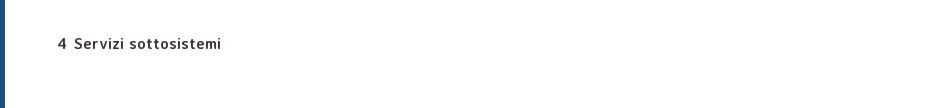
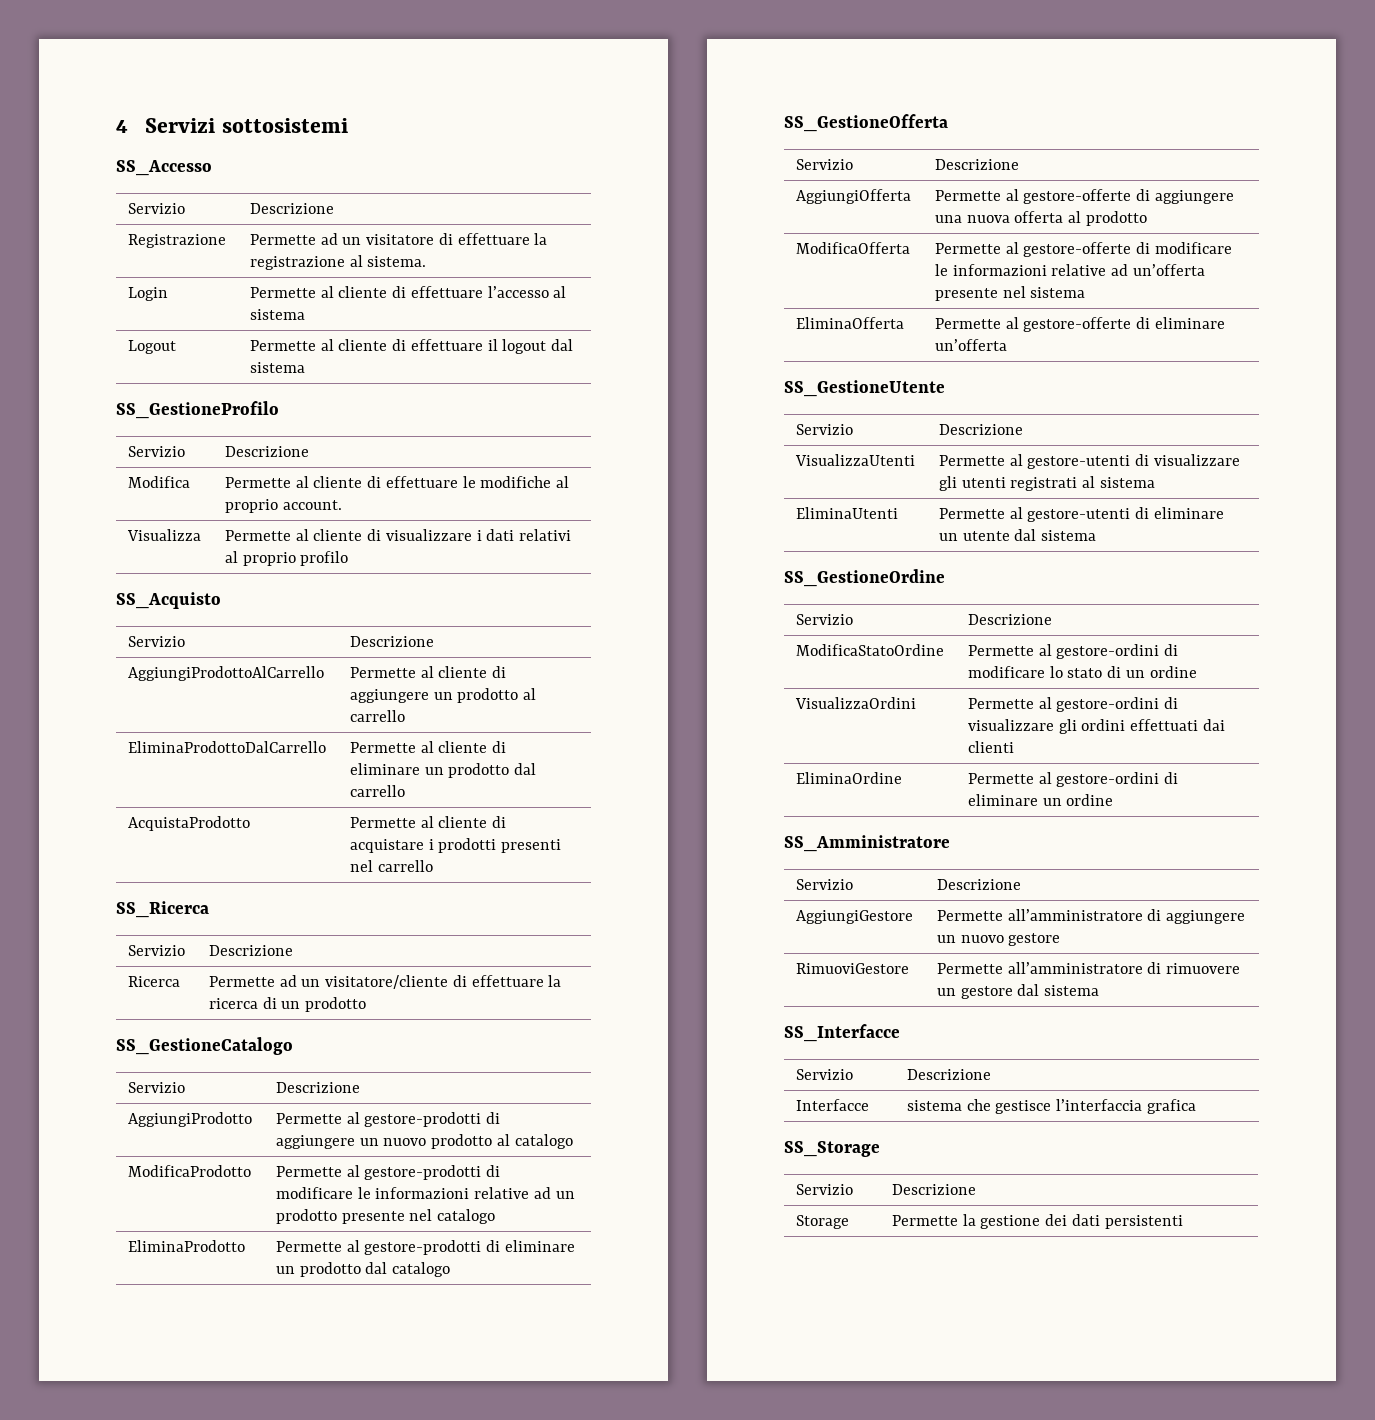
(221, 43) none -> [116,160,212,176] [127,203,185,214] [249,203,334,214] [127,234,226,248] [249,233,548,245] [249,255,427,270] [127,287,168,301] [249,286,567,298] [249,309,305,320] [127,340,176,354] [249,339,574,354] [249,362,305,373] [116,401,279,419] [127,446,185,457] [224,446,309,457] [127,476,190,488] [224,476,570,488] [224,499,342,513] [126,529,201,541] [224,529,572,541] [224,551,349,566] [116,592,221,609] [127,636,185,647] [349,636,434,647] [127,666,324,681] [349,666,507,678] [349,688,537,703] [349,710,405,722] [127,741,326,753] [349,741,507,753] [349,763,537,778] [349,785,405,797] [127,816,250,831] [349,816,507,828] [349,838,562,853] [349,860,433,872] [116,901,209,918] [127,945,185,956] [208,945,293,956] [127,976,180,987] [208,975,562,989] [208,997,367,1012] [116,1037,293,1055] [127,1082,185,1093] [275,1082,360,1093] [127,1112,252,1127] [275,1112,501,1127] [275,1134,573,1149] [127,1165,251,1177] [275,1165,501,1180] [275,1187,575,1199] [275,1209,496,1224] [127,1240,245,1252] [275,1240,575,1255] [275,1262,451,1277] [784,114,948,132] [795,159,853,170] [934,159,1019,170] [795,189,911,204] [934,189,1234,204] [934,211,1147,226] [795,242,910,254] [934,242,1232,257] [934,264,1205,276] [934,286,1086,301] [795,317,904,329] [934,317,1225,332] [934,339,1007,351] [784,380,945,397] [795,424,853,435] [938,424,1023,435] [794,454,915,466] [938,454,1240,469] [938,476,1155,491] [795,507,898,519] [938,507,1224,522] [938,529,1097,541] [784,569,945,587] [795,614,853,625] [967,614,1052,625] [795,644,944,656] [967,644,1179,659] [967,666,1197,678] [794,697,916,709] [967,697,1179,712] [967,719,1225,734] [967,741,1014,753] [795,772,902,784] [967,772,1179,787] [967,794,1114,806] [784,835,950,852] [795,879,853,890] [936,879,1021,890] [795,910,913,924] [936,909,1246,924] [936,933,1061,946] [795,963,909,974] [936,962,1241,974] [936,984,1100,999] [784,1024,900,1042] [795,1069,853,1080] [906,1069,991,1080] [795,1099,869,1111] [906,1099,1196,1114] [784,1141,880,1157] [795,1184,853,1195] [891,1184,976,1195] [795,1215,849,1229] [891,1214,1183,1229] // SS_Accesso // Servizio | Descrizione // Registrazione | Permette ad un visitatore di effettuare la registrazione al sistema. // Login | Permette al cliente di effettuare l’accesso al sistema // Logout | Permette al cliente di effettuare il logout dal sistema // SS_GestioneProfilo // Servizio | Descrizione // Modifica | Permette al cliente di effettuare le modifiche al proprio account. // Visualizza | Permette al cliente di visualizzare i dati relativi al proprio profilo // SS_Acquisto // Servizio | Descrizione // AggiungiProdottoAlCarrello | Permette al cliente di aggiungere un prodotto al carrello // EliminaProdottoDalCarrello | Permette al cliente di eliminare un prodotto dal carrello // AcquistaProdotto | Permette al cliente di acquistare i prodotti presenti nel carrello // SS_Ricerca // Servizio | Descrizione // Ricerca | Permette ad un visitatore/cliente di effettuare la ricerca di un prodotto // SS_GestioneCatalogo // Servizio | Descrizione // AggiungiProdotto | Permette al gestore-prodotti di aggiungere un nuovo prodotto al catalogo // ModificaProdotto | Permette al gestore-prodotti di modificare le informazioni relative ad un prodotto presente nel catalogo // EliminaProdotto | Permette al gestore-prodotti di eliminare un prodotto dal catalogo // SS_GestioneOfferta // Servizio | Descrizione // AggiungiOfferta | Permette al gestore-offerte di aggiungere una nuova offerta al prodotto // ModificaOfferta | Permette al gestore-offerte di modificare le informazioni relative ad un’offerta presente nel sistema // EliminaOfferta | Permette al gestore-offerte di eliminare un’offerta // SS_GestioneUtente // Servizio | Descrizione // VisualizzaUtenti | Permette al gestore-utenti di visualizzare gli utenti registrati al sistema // EliminaUtenti | Permette al gestore-utenti di eliminare un utente dal sistema // SS_GestioneOrdine // Servizio | Descrizione // ModificaStatoOrdine | Permette al gestore-ordini di modificare lo stato di un ordine // VisualizzaOrdini | Permette al gestore-ordini di visualizzare gli ordini effettuati dai clienti // EliminaOrdine | Permette al gestore-ordini di eliminare un ordine // SS_Amministratore // Servizio | Descrizione // AggiungiGestore | Permette all’amministratore di aggiungere un nuovo gestore // RimuoviGestore | Permette all’amministratore di rimuovere un gestore dal sistema // SS_Interfacce // Servizio | Descrizione // Interfacce | sistema che gestisce l’interfaccia grafica // SS_Storage // Servizio | Descrizione // Storage | Permette la gestione dei dati persistenti

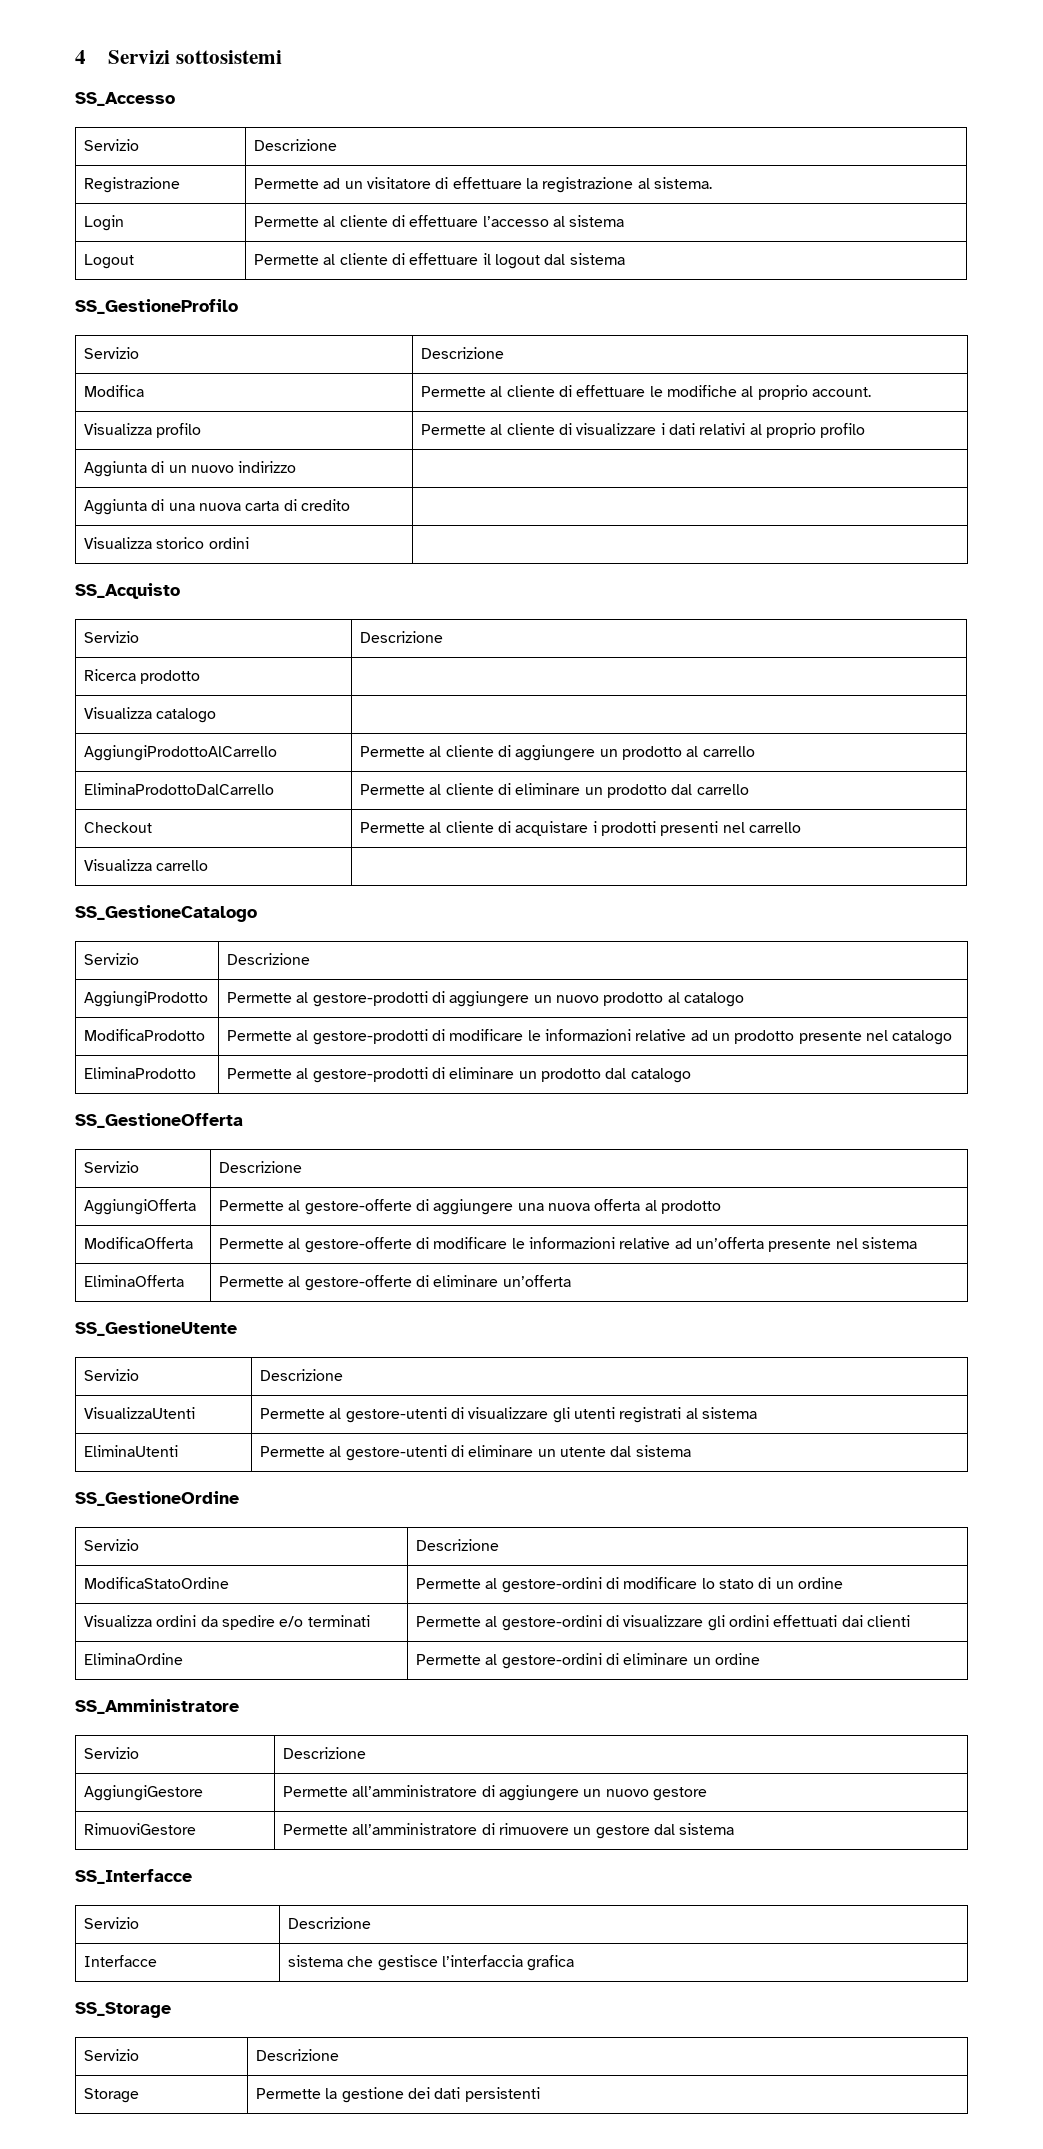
(201, 535) none -> [156,423,202,438] profilo
(349, 558) none -> [84,461,297,477] [84,499,350,515] [84,537,249,549] // Aggiunta di un nuovo indirizzo | // Aggiunta di una nuova carta di credito | // Visualizza storico ordini |
(434, 641) none -> [84,669,201,684] [84,707,217,723] // Ricerca prodotto | // Visualizza catalogo |
[127,816,250,831] AcquistaProdotto -> [84,822,153,833] Checkout
[116,901,209,918] [127,945,185,956] [208,945,293,956] [127,976,180,987] [208,975,562,989] [208,997,367,1012] // SS_Ricerca // Servizio | Descrizione // Ricerca | Permette ad un visitatore/cliente di effettuare la ricerca di un prodotto -> [84,859,209,871] // Visualizza carrello |
[794,697,916,709] VisualizzaOrdini -> [84,1615,370,1630] Visualizza ordini da spedire e/o terminati

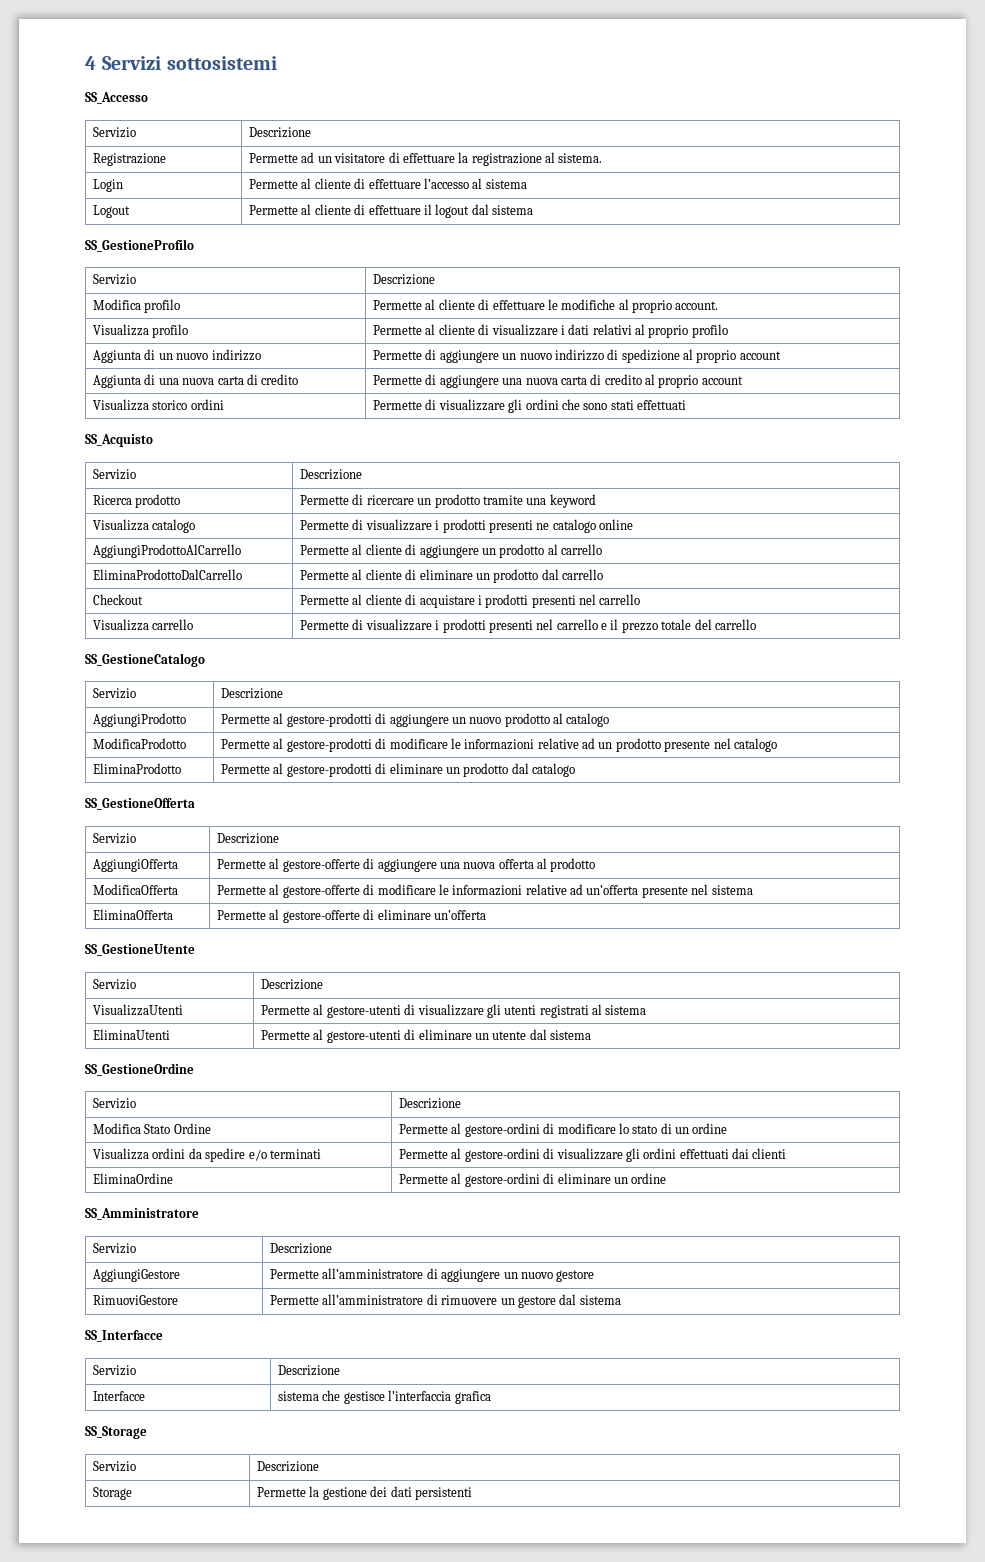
(145, 391) none -> [144,299,181,313] profilo
(297, 467) none -> [373,349,781,363] Permette di aggiungere un nuovo indirizzo di spedizione al proprio account
[84,537,249,549] // Visualizza storico ordini | -> [373,374,743,388] [93,399,224,411] [373,399,687,413] Permette di aggiungere una nuova carta di credito al proprio account // Visualizza storico ordini | Permette di visualizzare gli ordini che sono stati effettuati
[84,707,217,723] // Visualizza catalogo | -> [300,494,596,508] [93,519,196,533] [300,519,634,533] Permette di ricercare un prodotto tramite una keyword // Visualizza catalogo | Permette di visualizzare i prodotti presenti ne catalogo online
(209, 865) none -> [300,619,756,633] Permette di visualizzare i prodotti presenti nel carrello e il prezzo totale del carrello
[84,1577,230,1589] ModificaStatoOrdine -> [93,1123,211,1134] Modifica Stato Ordine

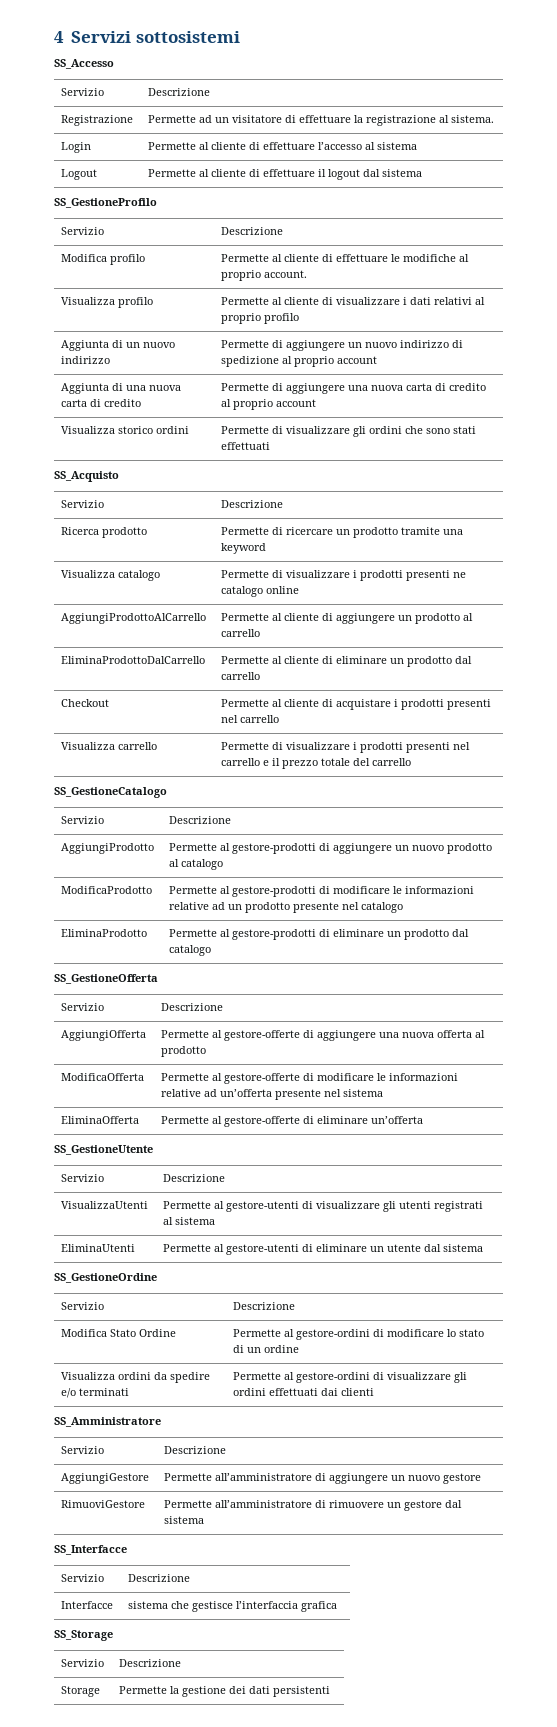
[93,1173,174,1184] [399,1173,667,1187] // EliminaOrdine | Permette al gestore-ordini di eliminare un ordine -> (375, 1392) none

